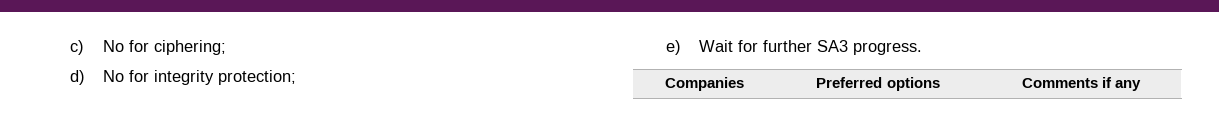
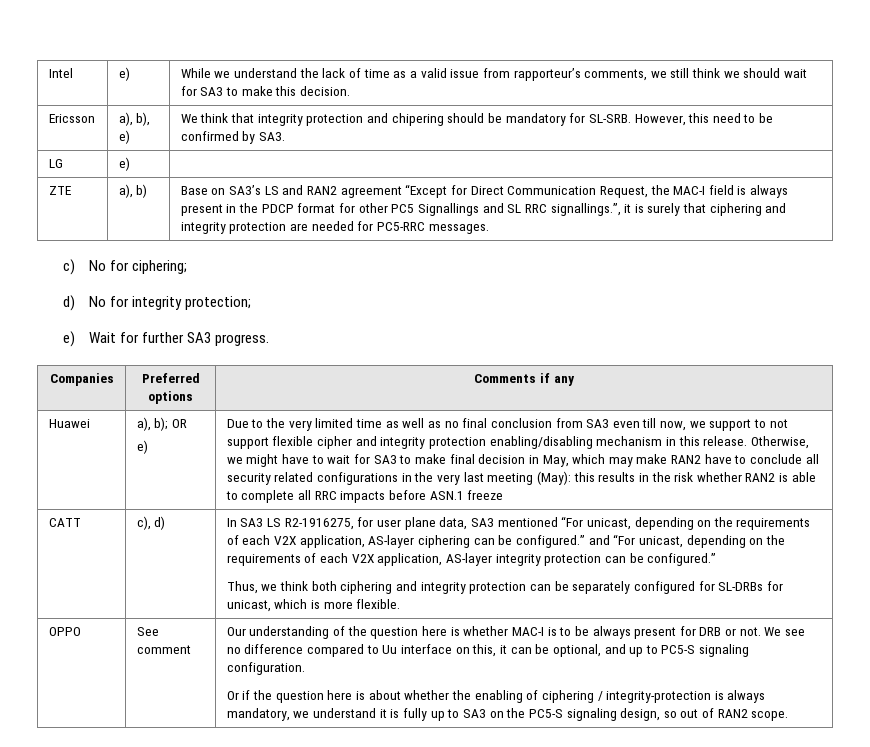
(69, 47) none -> [48,68,73,78] [118,67,130,81] [180,68,808,81] [180,86,350,96] [48,114,95,123] [118,112,151,126] [118,130,130,144] [180,113,774,126] [180,131,286,144] [48,159,63,168] [118,157,130,171] [48,186,71,195] [118,184,148,198] [180,184,789,198] [180,203,787,216] [180,221,489,234] Intel | e) | While we understand the lack of time as a valid issue from rapporteur’s comments, we still think we should wait for SA3 to make this decision. // Ericsson | a), b), e) | We think that integrity protection and chipering should be mandatory for SL-SRB. However, this need to be confirmed by SA3. // LG | e) | // ZTE | a), b) | Base on SA3’s LS and RAN2 agreement “Except for Direct Communication Request, the MAC-I field is always present in the PDCP format for other PC5 Signallings and SL RRC signallings.”, it is surely that ciphering and integrity protection are needed for PC5-RRC messages. //
(1142, 85) none -> [48,419,90,428] [136,417,188,431] [136,440,148,454] [226,418,788,431] [226,436,809,449] [226,454,819,467] [226,471,816,485] [225,490,504,503] [48,518,81,527] [136,516,166,530] [226,516,811,530] [226,534,785,548] [226,553,717,566] [226,581,783,594] [226,599,401,612] [48,627,81,636] [136,627,159,636] [136,645,191,654] [226,626,806,639] [226,644,750,657] [226,662,305,675] [226,690,766,703] [226,708,789,721] // Huawei | a), b); OR // e) | Due to the very limited time as well as no final conclusion from SA3 even till now, we support to not support flexible cipher and integrity protection enabling/disabling mechanism in this release. Otherwise, we might have to wait for SA3 to make final decision in May, which may make RAN2 have to conclude all security related configurations in the very last meeting (May): this results in the risk whether RAN2 is able to complete all RRC impacts before ASN.1 freeze // CATT | c), d) | In SA3 LS R2-1916275, for user plane data, SA3 mentioned “For unicast, depending on the requirements of each V2X application, AS-layer ciphering can be configured.” and “For unicast, depending on the requirements of each V2X application, AS-layer integrity protection can be configured.” // Thus, we think both ciphering and integrity protection can be separately configured for SL-DRBs for unicast, which is more flexible. // OPPO | See comment | Our understanding of the question here is whether MAC-I is to be always present for DRB or not. We see no difference compared to Uu interface on this, it can be optional, and up to PC5-S signaling configuration. // Or if the question here is about whether the enabling of ciphering / integrity-protection is always mandatory, we understand it is fully up to SA3 on the PC5-S signaling design, so out of RAN2 scope.

